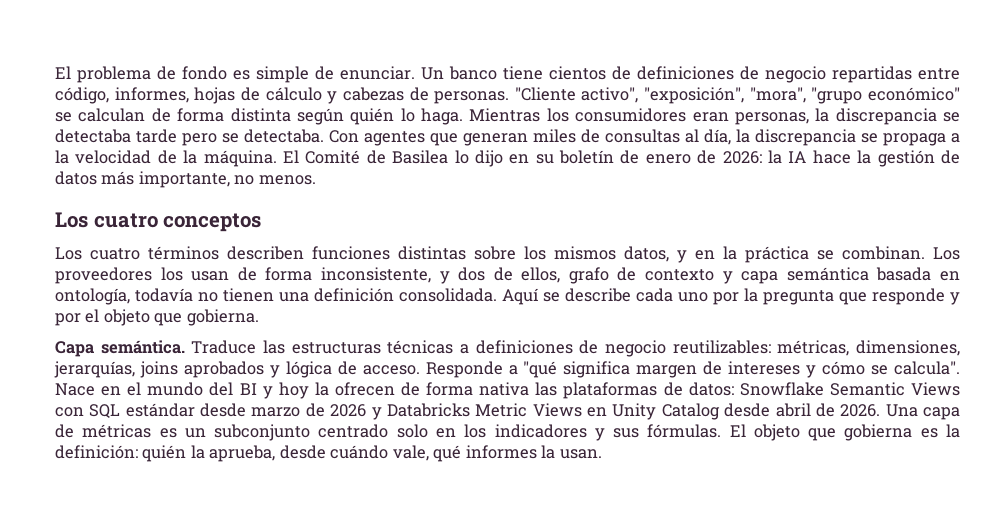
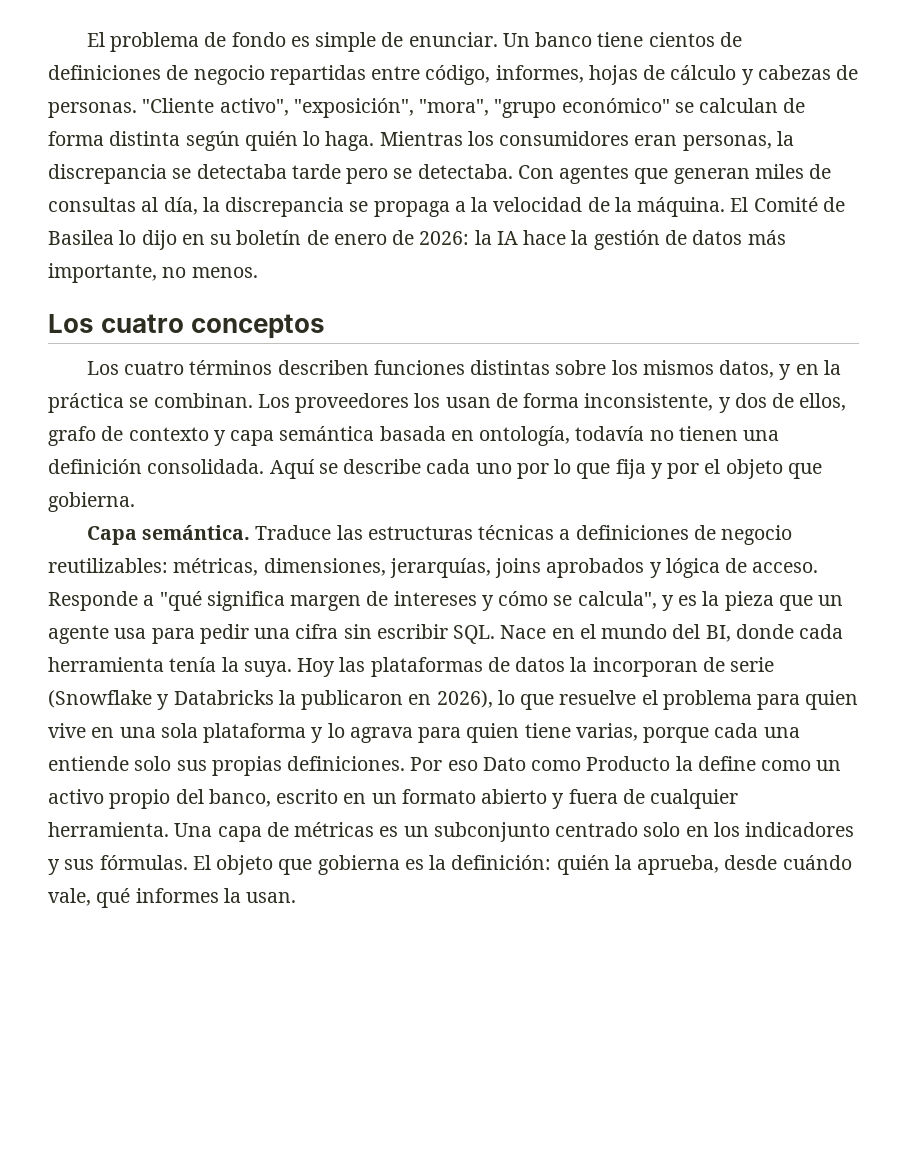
[744,288,945,305] la pregunta que responde -> [554,459,646,479] lo que fija
[894,361,961,375] calcula". -> [577,591,844,611] [48,624,496,644] calcula", y es la pieza que un agente usa para pedir una cifra sin escribir SQL.
[239,382,960,399] [55,403,881,420] BI y hoy la ofrecen de forma nativa las plataformas de datos: Snowflake Semantic Views con SQL estándar desde marzo de 2026 y Databricks Metric Views en Unity Catalog desde abril de 2026. -> [705,624,844,642] [48,657,775,677] [48,690,859,710] [48,723,800,743] [48,756,842,776] [48,789,739,809] [48,822,169,837] BI, donde cada herramienta tenía la suya. Hoy las plataformas de datos la incorporan de serie (Snowflake y Databricks la publicaron en 2026), lo que resuelve el problema para quien vive en una sola plataforma y lo agrava para quien tiene varias, porque cada una entiende solo sus propias definiciones. Por eso Dato como Producto la define como un activo propio del banco, escrito en un formato abierto y fuera de cualquier herramienta.

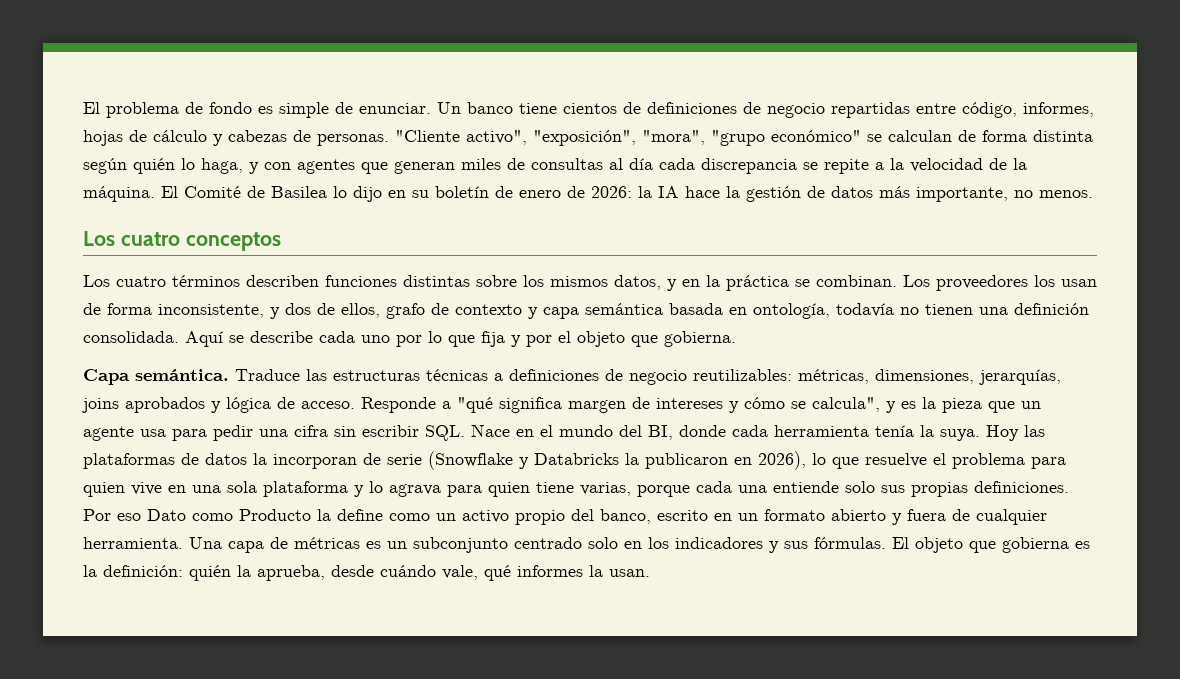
[325,131,794,151] [48,164,554,184] haga. Mientras los consumidores eran personas, la discrepancia se detectaba tarde pero se detectaba. Con -> [201,158,291,174] haga, y con
[163,197,450,217] día, la discrepancia se propaga -> [629,158,869,174] día cada discrepancia se repite

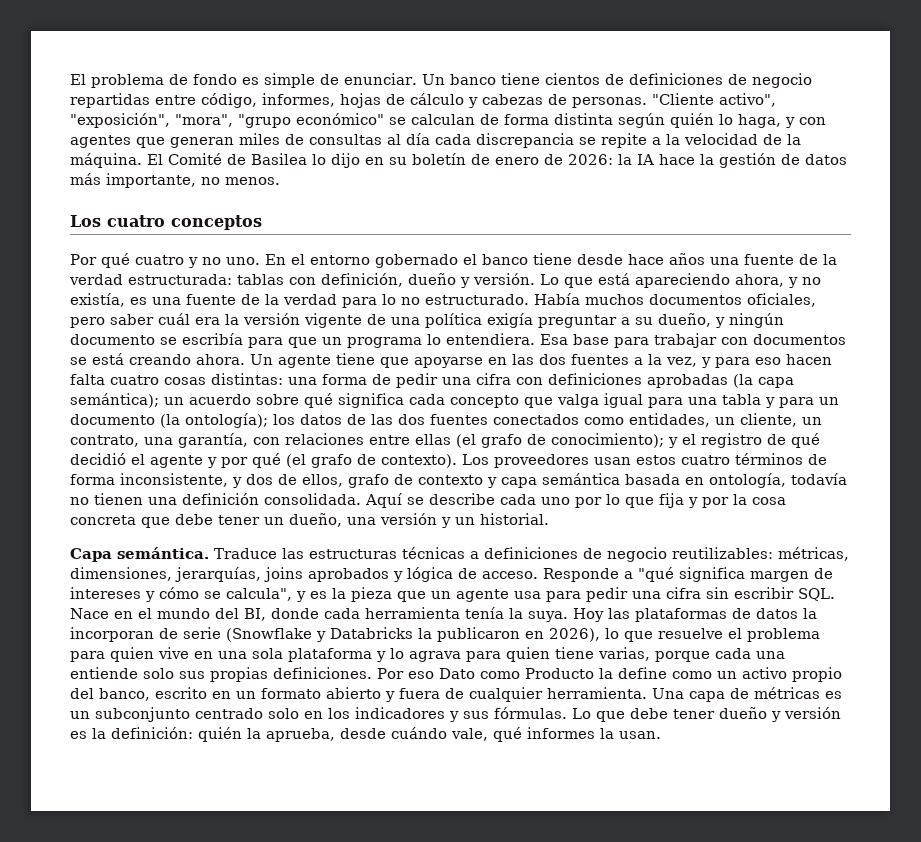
[83,275,1097,291] Los cuatro términos describen funciones distintas sobre los mismos datos, y en la práctica se combinan. Los proveedores los usan -> [70,253,837,268] [69,273,821,288] [70,293,816,308] [70,313,784,328] [70,333,846,348] [70,353,832,368] [70,373,794,388] [70,393,839,408] [70,413,822,428] [70,433,820,448] [70,453,803,468] Por qué cuatro y no uno. En el entorno gobernado el banco tiene desde hace años una fuente de la verdad estructurada: tablas con definición, dueño y versión. Lo que está apareciendo ahora, y no existía, es una fuente de la verdad para lo no estructurado. Había muchos documentos oficiales, pero saber cuál era la versión vigente de una política exigía preguntar a su dueño, y ningún documento se escribía para que un programa lo entendiera. Esa base para trabajar con documentos se está creando ahora. Un agente tiene que apoyarse en las dos fuentes a la vez, y para eso hacen falta cuatro cosas distintas: una forma de pedir una cifra con definiciones aprobadas (la capa semántica); un acuerdo sobre qué significa cada concepto que valga igual para una tabla y para un documento (la ontología); los datos de las dos fuentes conectados como entidades, un cliente, un contrato, una garantía, con relaciones entre ellas (el grafo de conocimiento); y el registro de qué decidió el agente y por qué (el grafo de contexto). Los proveedores usan estos cuatro términos
[558,331,736,347] el objeto que gobierna. -> [733,494,786,505] [70,513,549,528] la cosa concreta que debe tener un dueño, una versión y un historial.
[892,537,1069,553] El objeto que gobierna -> [572,707,841,722] Lo que debe tener dueño y versión

